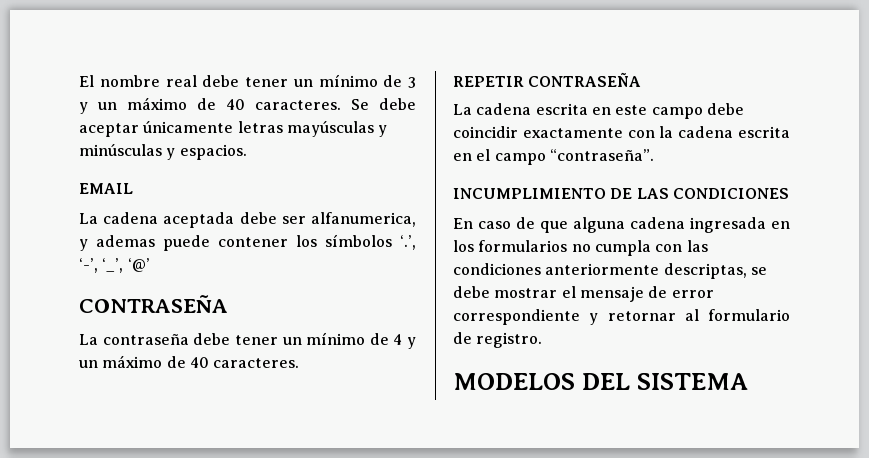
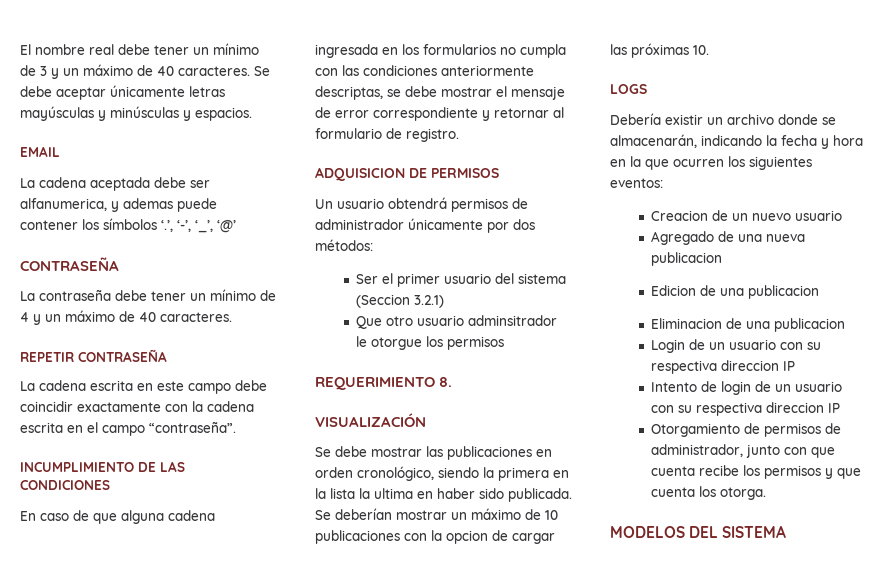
(543, 340) none -> [315,167,499,181] [315,197,528,212] [315,218,535,233] [315,239,373,251] [356,273,567,287] [356,294,445,308] [356,315,558,329] [356,336,505,350] [315,377,453,390] [315,413,426,427] [315,446,552,460] [315,466,569,481] [315,488,572,502] [315,508,558,520] [315,530,555,544] [610,43,709,58] [610,84,647,94] [610,113,836,125] [610,134,863,149] [610,156,812,170] [610,178,663,188] [651,210,843,221] [651,231,806,245] [651,252,723,266] [651,285,820,299] [651,318,846,332] [651,339,822,353] [651,360,796,374] [651,381,843,395] [651,402,841,416] [651,423,842,437] [651,444,836,458] [651,465,862,479] [651,486,767,500] // ADQUISICION DE PERMISOS // Un usuario obtendrá permisos de administrador únicamente por dos métodos: // Ser el primer usuario del sistema (Seccion 3.2.1) // Que otro usuario adminsitrador le otorgue los permisos // REQUERIMIENTO 8. // VISUALIZACIÓN // Se debe mostrar las publicaciones en orden cronológico, siendo la primera en la lista la ultima en haber sido publicada. Se deberían mostrar un máximo de 10 publicaciones con la opcion de cargar las próximas 10. // LOGS // Debería existir un archivo donde se almacenarán, indicando la fecha y hora en la que ocurren los siguientes eventos: // Creacion de un nuevo usuario // Agregado de una nueva publicacion // Edicion de una publicacion // Eliminacion de una publicacion // Login de un usuario con su respectiva direccion IP // Intento de login de un usuario con su respectiva direccion IP // Otorgamiento de permisos de administrador, junto con que cuenta recibe los permisos y que cuenta los otorga.

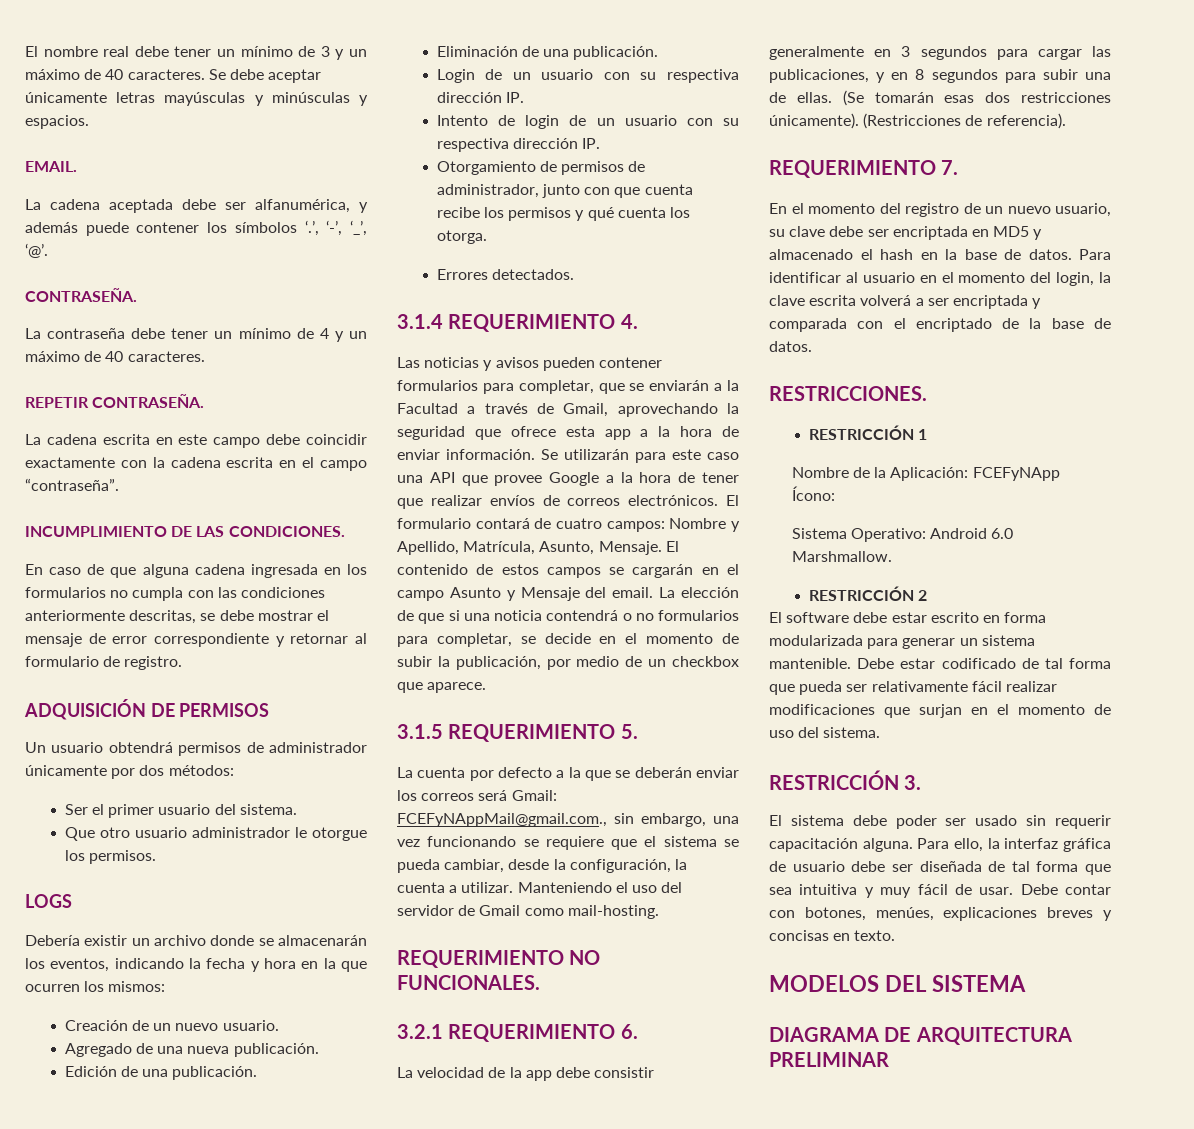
[20,146,60,157] EMAIL -> [25,161,77,172] EMAIL.
[20,198,173,212] alfanumerica, y ademas -> [255,199,368,213] [25,222,78,233] alfanumérica, y además
[217,220,236,233] [20,257,119,271] ‘@’ // CONTRASEÑA -> [25,243,48,258] [25,288,137,302] ‘@’. // CONTRASEÑA.
[78,349,167,362] CONTRASEÑA -> [92,394,205,408] CONTRASEÑA.
[20,480,110,490] CONDICIONES -> [228,526,345,537] CONDICIONES.
[315,86,383,100] descriptas, -> [129,610,197,624] descritas,
[315,167,405,181] ADQUISICION -> [24,699,146,720] ADQUISICIÓN
[518,273,567,284] [356,294,445,308] sistema (Seccion 3.2.1) -> [239,804,297,815] sistema.
[468,315,558,326] adminsitrador -> [191,827,290,838] administrador
[447,336,505,350] [315,377,453,390] [315,413,426,427] [315,446,552,460] [315,466,569,481] [315,488,572,502] [315,508,558,520] [315,530,555,544] [610,43,709,58] permisos // REQUERIMIENTO 8. // VISUALIZACIÓN // Se debe mostrar las publicaciones en orden cronológico, siendo la primera en la lista la ultima en haber sido publicada. Se deberían mostrar un máximo de 10 publicaciones con la opcion de cargar las próximas 10. -> [89,850,157,864] permisos.
[610,134,697,148] almacenarán, -> [278,935,367,946] [25,958,110,972] almacenarán los eventos,
[749,156,812,170] [610,178,663,188] [651,210,843,221] siguientes eventos: // Creacion de un nuevo usuario -> [108,981,166,992] [64,1020,279,1031] mismos: // Creación de un nuevo usuario.
[651,252,723,266] [651,285,820,299] [651,318,846,332] publicacion // Edicion de una publicacion // Eliminacion de una publicacion -> [233,1043,319,1057] [64,1066,258,1080] [436,46,659,60] publicación. // Edición de una publicación. // Eliminación de una publicación.
[721,360,796,371] direccion IP -> [436,92,525,103] dirección IP.
[766,402,841,413] direccion IP -> [513,138,601,149] dirección IP.
[837,468,862,479] que -> [587,207,614,221] qué
(767, 493) none -> [436,269,575,280] [397,314,638,332] [397,357,662,371] [397,380,739,394] [397,403,739,417] [397,426,739,440] [397,449,739,463] [397,472,739,486] [397,495,739,509] [397,518,740,532] [397,541,679,555] [397,564,739,578] [397,587,739,601] [397,610,739,624] [397,633,739,647] [397,656,739,670] [397,682,487,693] [397,724,638,742] [397,767,739,781] [397,790,557,801] [397,813,739,827] [397,836,739,850] [397,859,687,873] [397,882,683,893] [397,905,659,919] [397,950,601,968] [397,975,540,990] [397,1024,638,1042] [397,1067,655,1081] [769,46,1111,60] [769,69,1111,83] [769,90,1111,106] [769,113,1066,129] [769,160,959,178] [769,203,1111,217] [769,226,1043,240] [769,249,1111,260] [769,272,1111,286] [769,295,1042,309] [769,318,1111,332] [769,341,812,352] [769,386,927,401] [808,425,928,440] [791,467,1060,481] [791,486,835,501] [791,528,1014,542] [791,551,892,562] [808,586,928,601] [769,612,1047,623] [769,635,1035,649] [769,658,1111,669] [769,681,1057,695] [769,704,1111,718] [769,727,881,738] [769,770,922,790] [769,815,1111,829] [769,838,1111,852] [769,861,1111,875] [769,884,1111,898] [769,907,1112,921] [769,930,896,941] // Errores detectados. // 3.1.4 REQUERIMIENTO 4. // Las noticias y avisos pueden contener formularios para completar, que se enviarán a la Facultad a través de Gmail, aprovechando la seguridad que ofrece esta app a la hora de enviar información. Se utilizarán para este caso una API que provee Google a la hora de tener que realizar envíos de correos electrónicos. El formulario contará de cuatro campos: Nombre y Apellido, Matrícula, Asunto, Mensaje. El contenido de estos campos se cargarán en el campo Asunto y Mensaje del email. La elección de que si una noticia contendrá o no formularios para completar, se decide en el momento de subir la publicación, por medio de un checkbox que aparece. // 3.1.5 REQUERIMIENTO 5. // La cuenta por defecto a la que se deberán enviar los correos será Gmail: FCEFyNAppMail@gmail.com., sin embargo, una vez funcionando se requiere que el sistema se pueda cambiar, desde la configuración, la cuenta a utilizar. Manteniendo el uso del servidor de Gmail como mail-hosting. // REQUERIMIENTO NO FUNCIONALES. // 3.2.1 REQUERIMIENTO 6. // La velocidad de la app debe consistir generalmente en 3 segundos para cargar las publicaciones, y en 8 segundos para subir una de ellas. (Se tomarán esas dos restricciones únicamente). (Restricciones de referencia). // REQUERIMIENTO 7. // En el momento del registro de un nuevo usuario, su clave debe ser encriptada en MD5 y almacenado el hash en la base de datos. Para identificar al usuario en el momento del login, la clave escrita volverá a ser encriptada y comparada con el encriptado de la base de datos. // RESTRICCIONES. // RESTRICCIÓN 1 // Nombre de la Aplicación: FCEFyNApp // Ícono: // Sistema Operativo: Android 6.0 Marshmallow. // RESTRICCIÓN 2 // El software debe estar escrito en forma modularizada para generar un sistema mantenible. Debe estar codificado de tal forma que pueda ser relativamente fácil realizar modificaciones que surjan en el momento de uso del sistema. // RESTRICCIÓN 3. // El sistema debe poder ser usado sin requerir capacitación alguna. Para ello, la interfaz gráfica de usuario debe ser diseñada de tal forma que sea intuitiva y muy fácil de usar. Debe contar con botones, menúes, explicaciones breves y concisas en texto.
(787, 531) none -> [769,1027,1072,1045] [769,1052,889,1067] // DIAGRAMA DE ARQUITECTURA PRELIMINAR

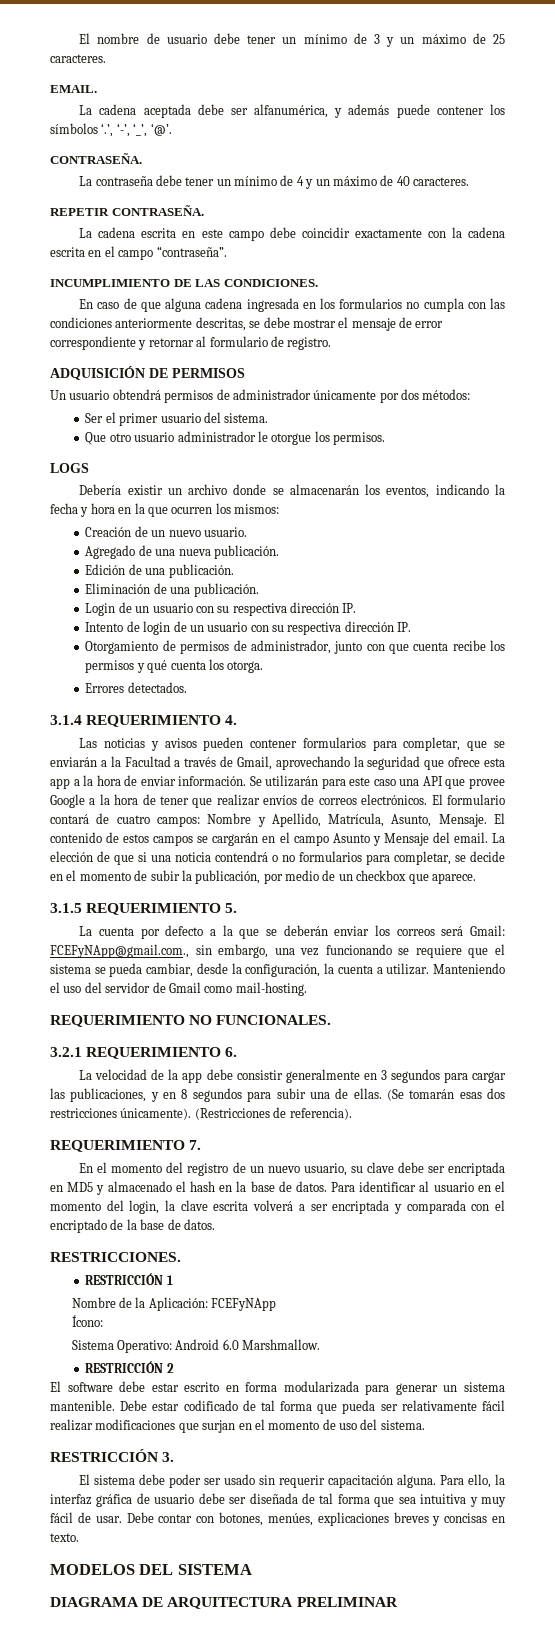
[103,46,130,57] real -> [146,33,207,44] de usuario
[105,69,322,83] [25,92,368,106] [25,115,89,129] 40 caracteres. Se debe aceptar únicamente letras mayúsculas y minúsculas y espacios. -> [493,34,506,44] [50,54,106,63] 25 caracteres.
[397,813,607,827] FCEFyNAppMail@gmail.com., -> [50,944,189,958] FCEFyNApp@gmail.com.,

